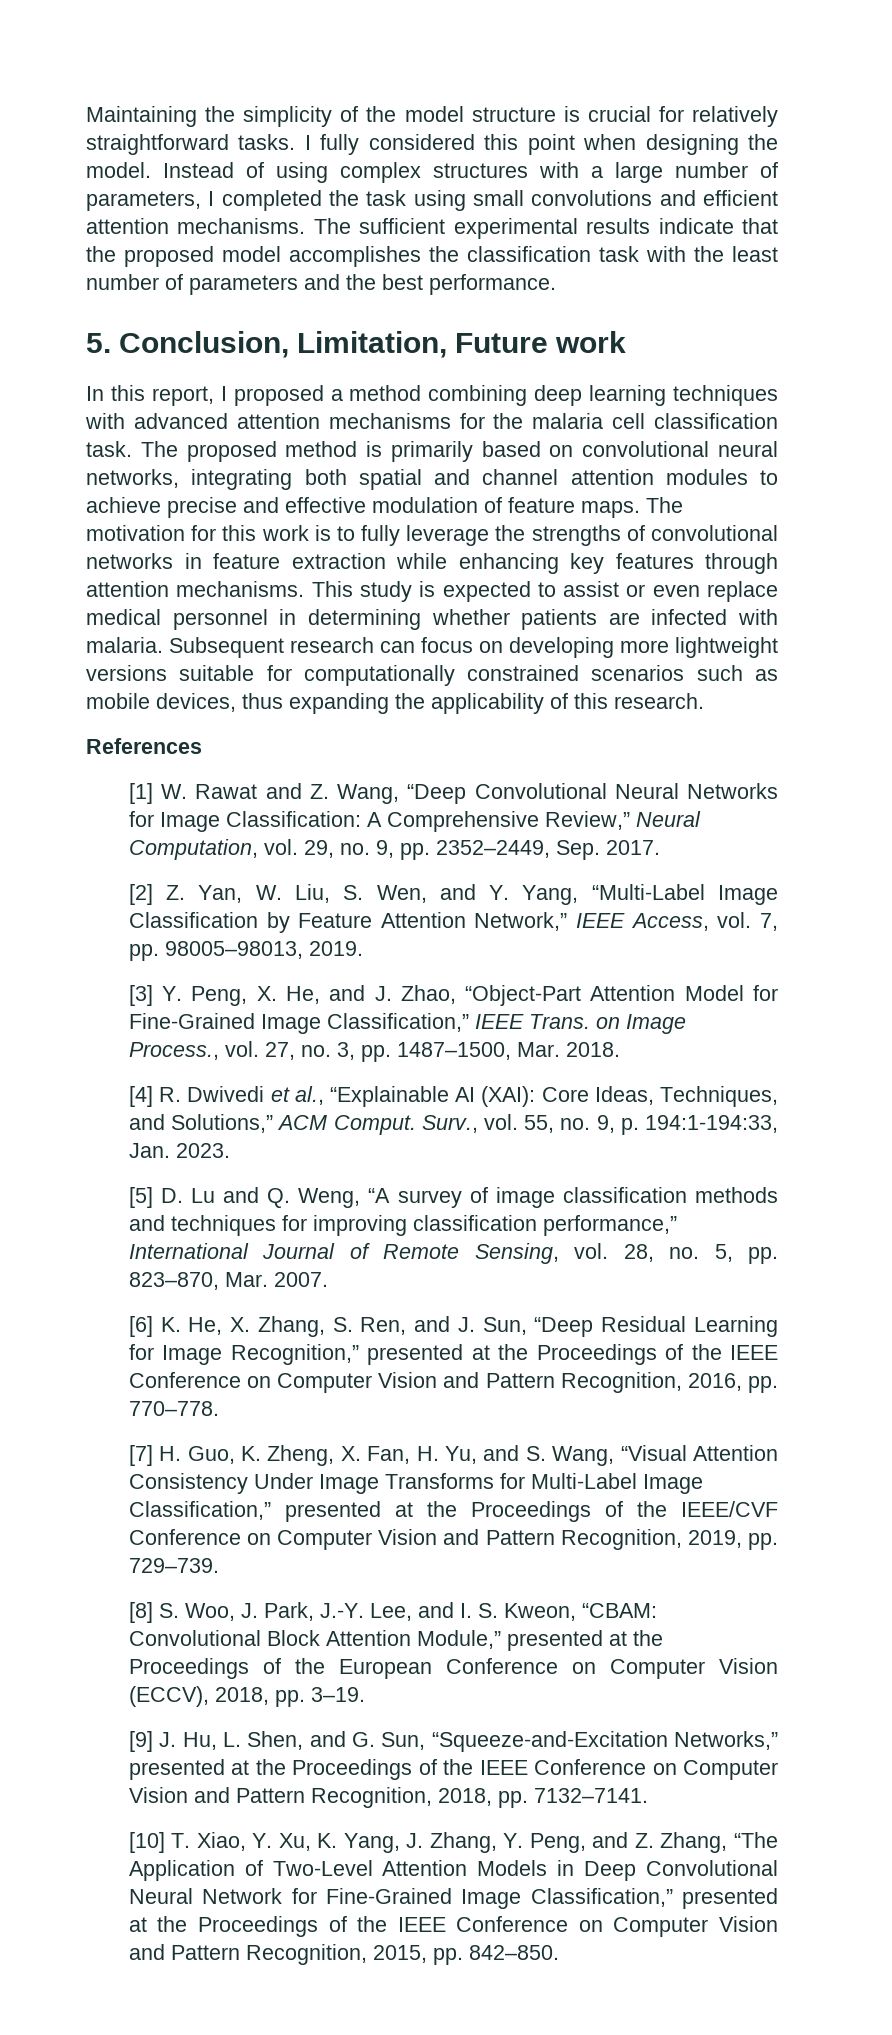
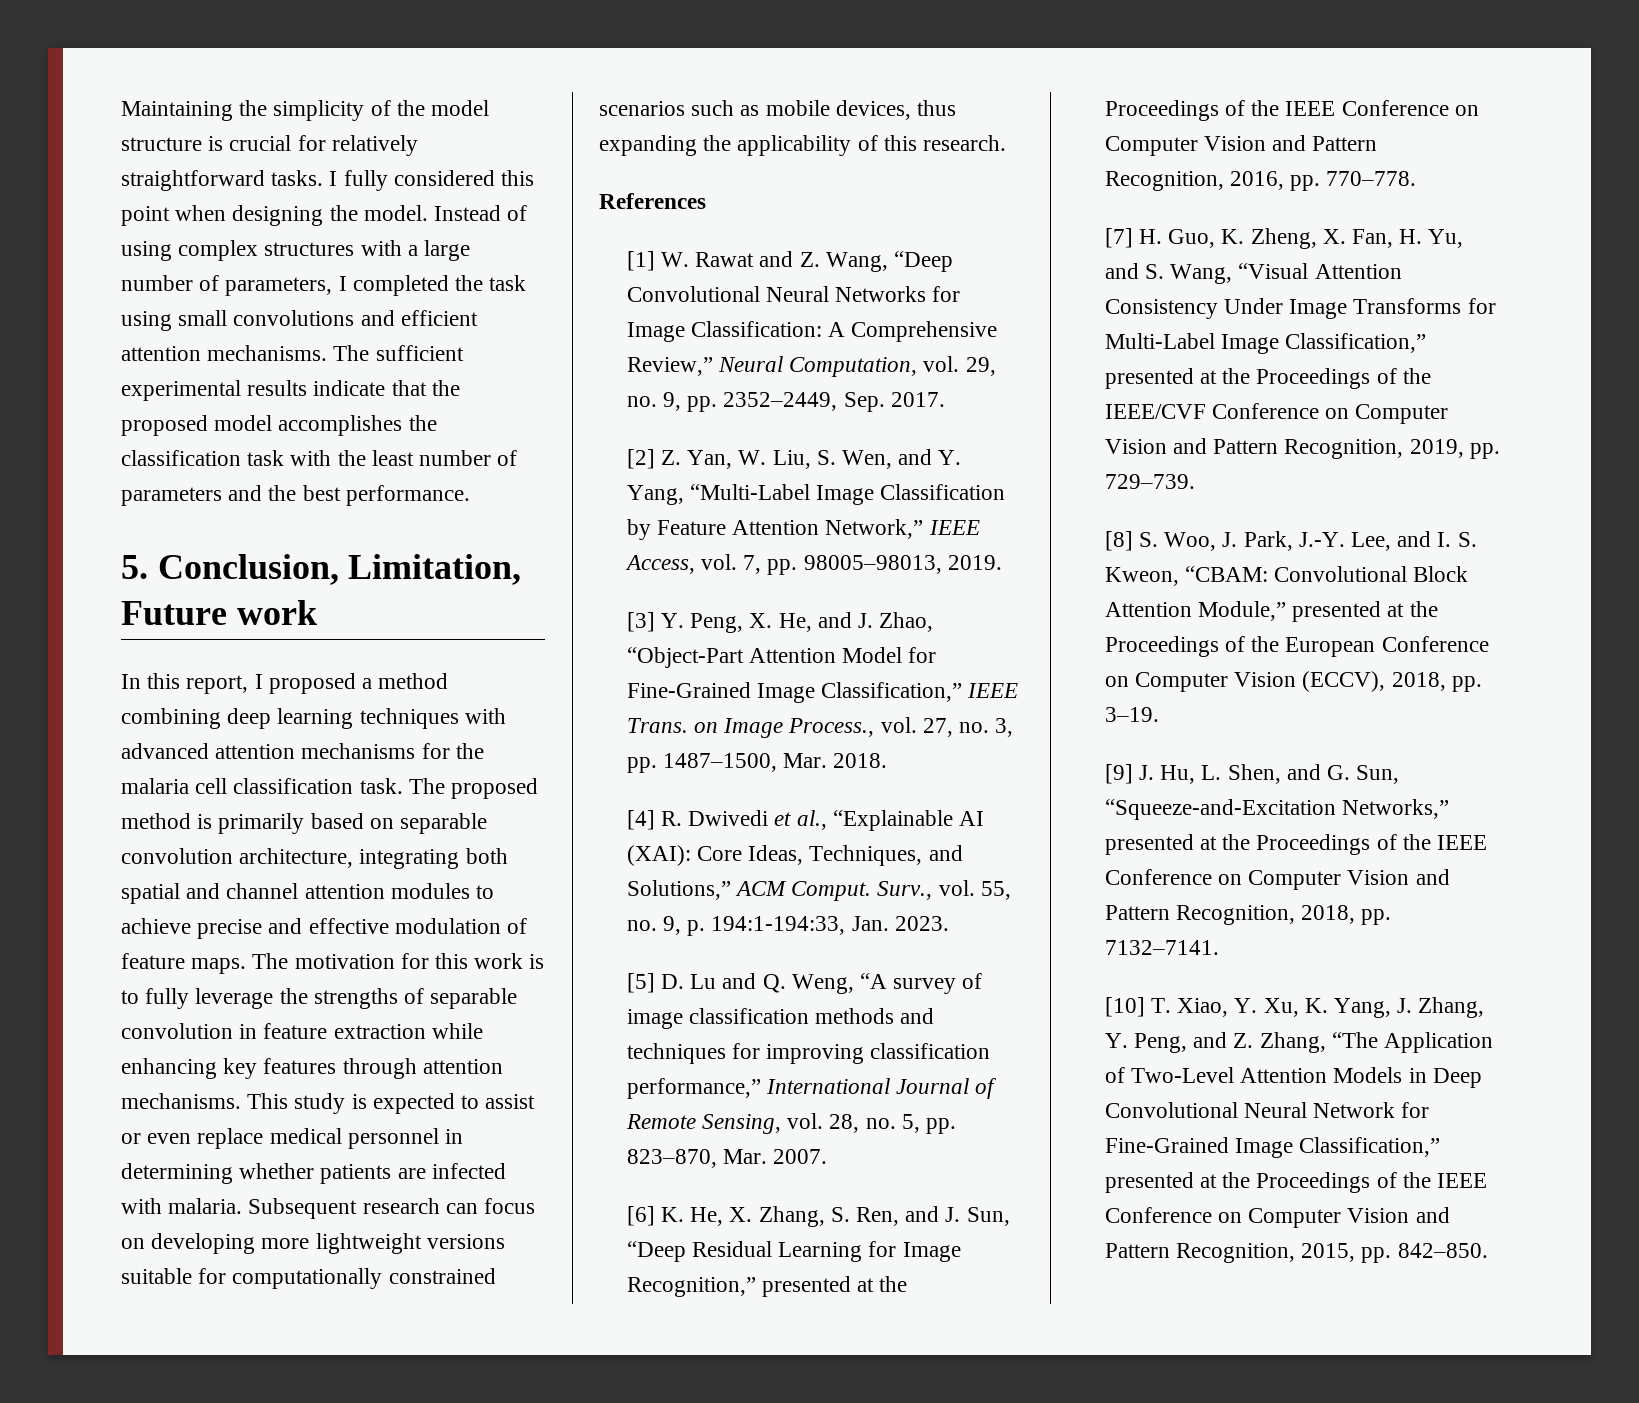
[582,441,778,457] [86,469,179,488] convolutional neural networks, -> [400,813,488,834] [121,848,354,868] separable convolution architecture,
[651,525,778,541] [86,553,173,569] convolutional networks -> [430,988,518,1009] [121,1023,233,1039] separable convolution

